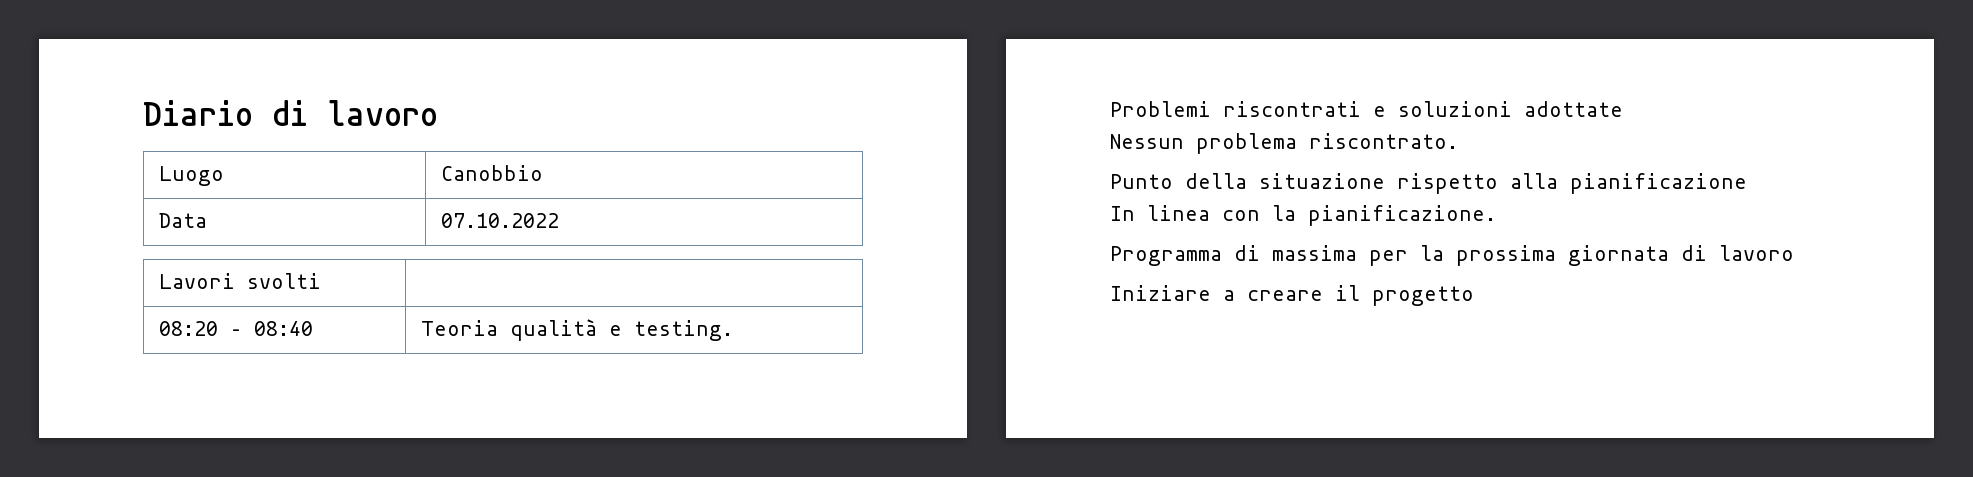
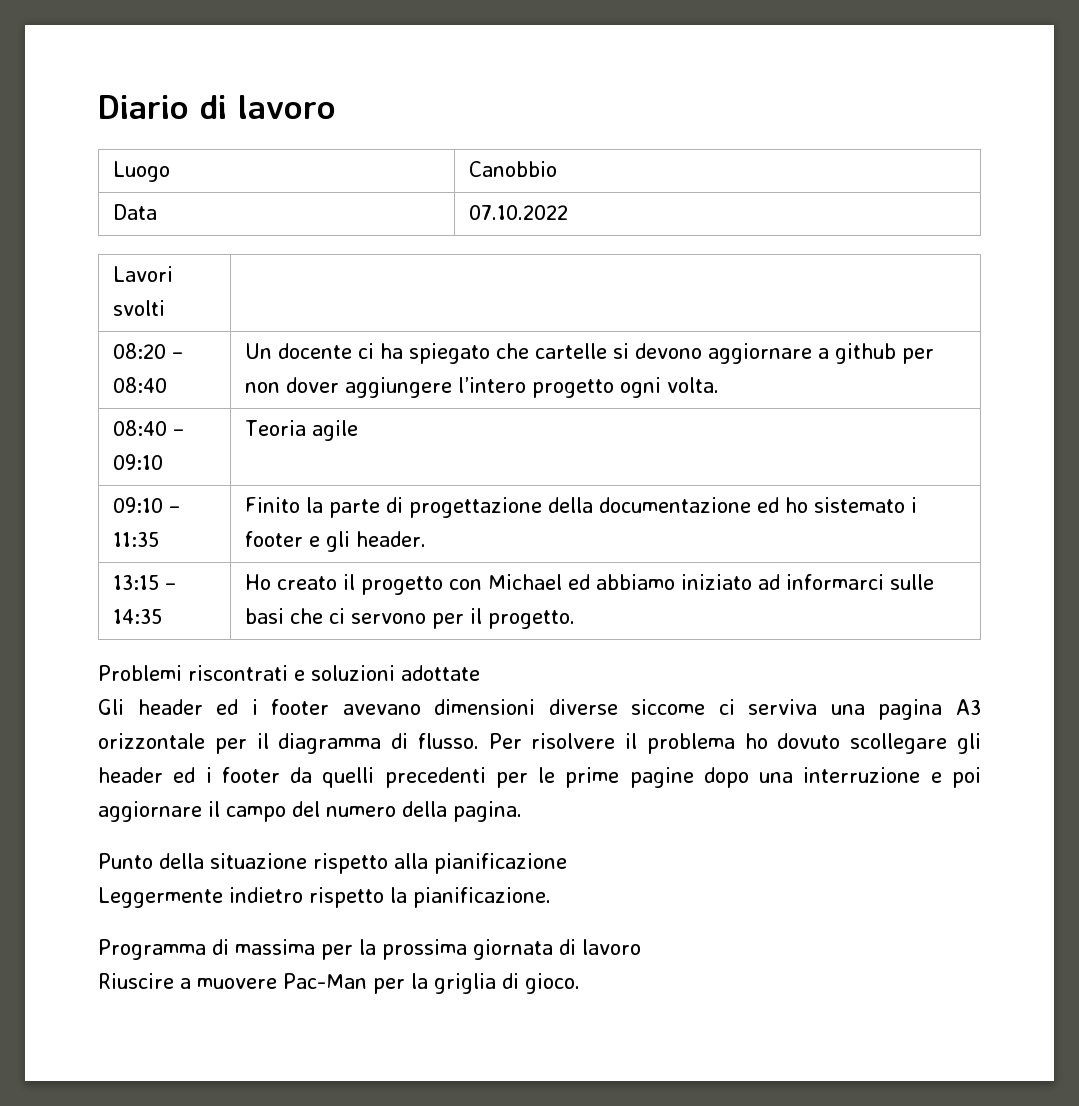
[420,319,733,341] Teoria qualità e testing. -> [245,343,935,364] [245,377,720,398] [113,420,185,436] [113,454,164,470] [245,420,358,441] [113,497,181,513] [113,532,160,547] [245,497,918,518] [245,531,427,552] [113,575,177,590] [113,609,163,624] [245,574,935,595] [245,608,576,629] Un docente ci ha spiegato che cartelle si devono aggiornare a github per non dover aggiungere l’intero progetto ogni volta. // 08:40 – 09:10 | Teoria agile // 09:10 – 11:35 | Finito la parte di progettazione della documentazione ed ho sistemato i footer e gli header. // 13:15 – 14:35 | Ho creato il progetto con Michael ed abbiamo iniziato ad informarci sulle basi che ci servono per il progetto.
[1110,133,1458,154] Nessun problema riscontrato. -> [98,699,982,720] [98,733,981,754] [98,767,981,788] [98,801,522,822] Gli header ed i footer avevano dimensioni diverse siccome ci serviva una pagina A3 orizzontale per il diagramma di flusso. Per risolvere il problema ho dovuto scollegare gli header ed i footer da quelli precedenti per le prime pagine dopo una interruzione e poi aggiornare il campo del numero della pagina.
[1110,205,1260,221] In linea con -> [98,887,384,908] Leggermente indietro rispetto
[1110,285,1474,306] Iniziare a creare il progetto -> [98,973,580,994] Riuscire a muovere Pac-Man per la griglia di gioco.

